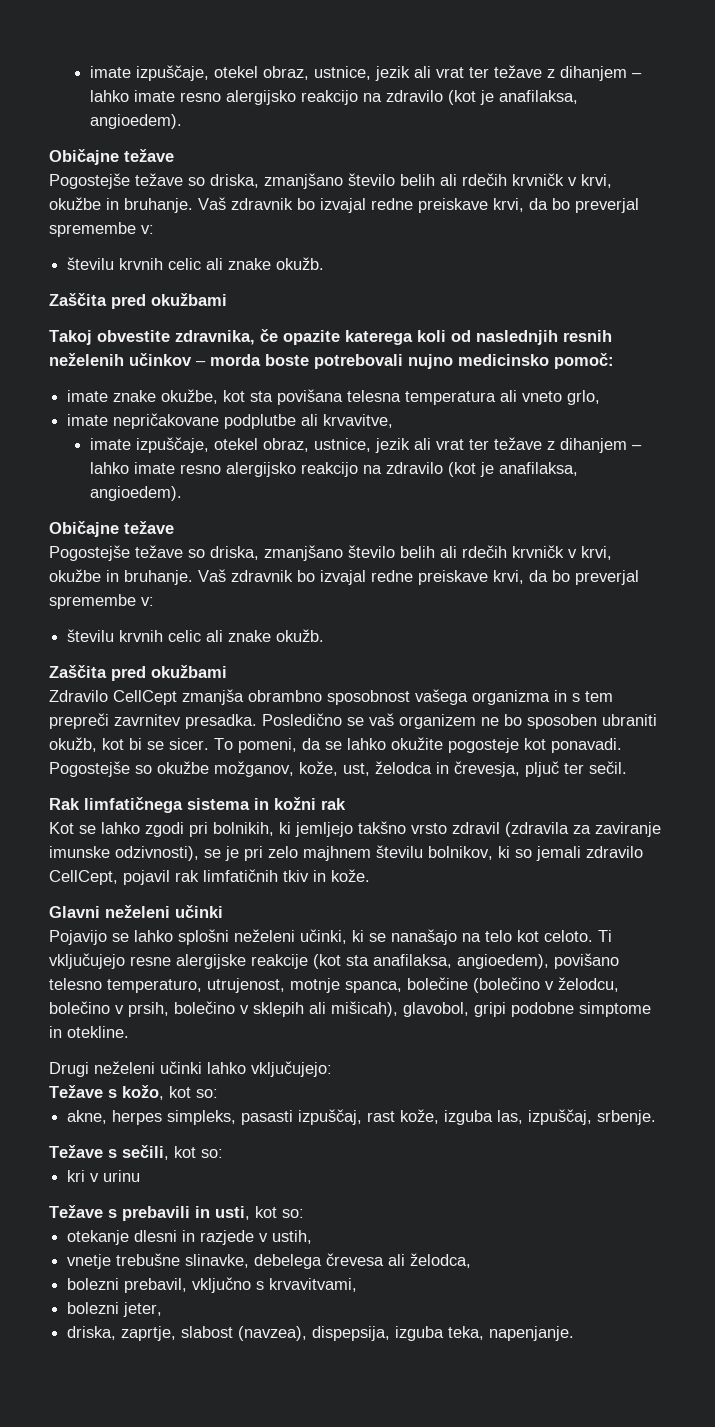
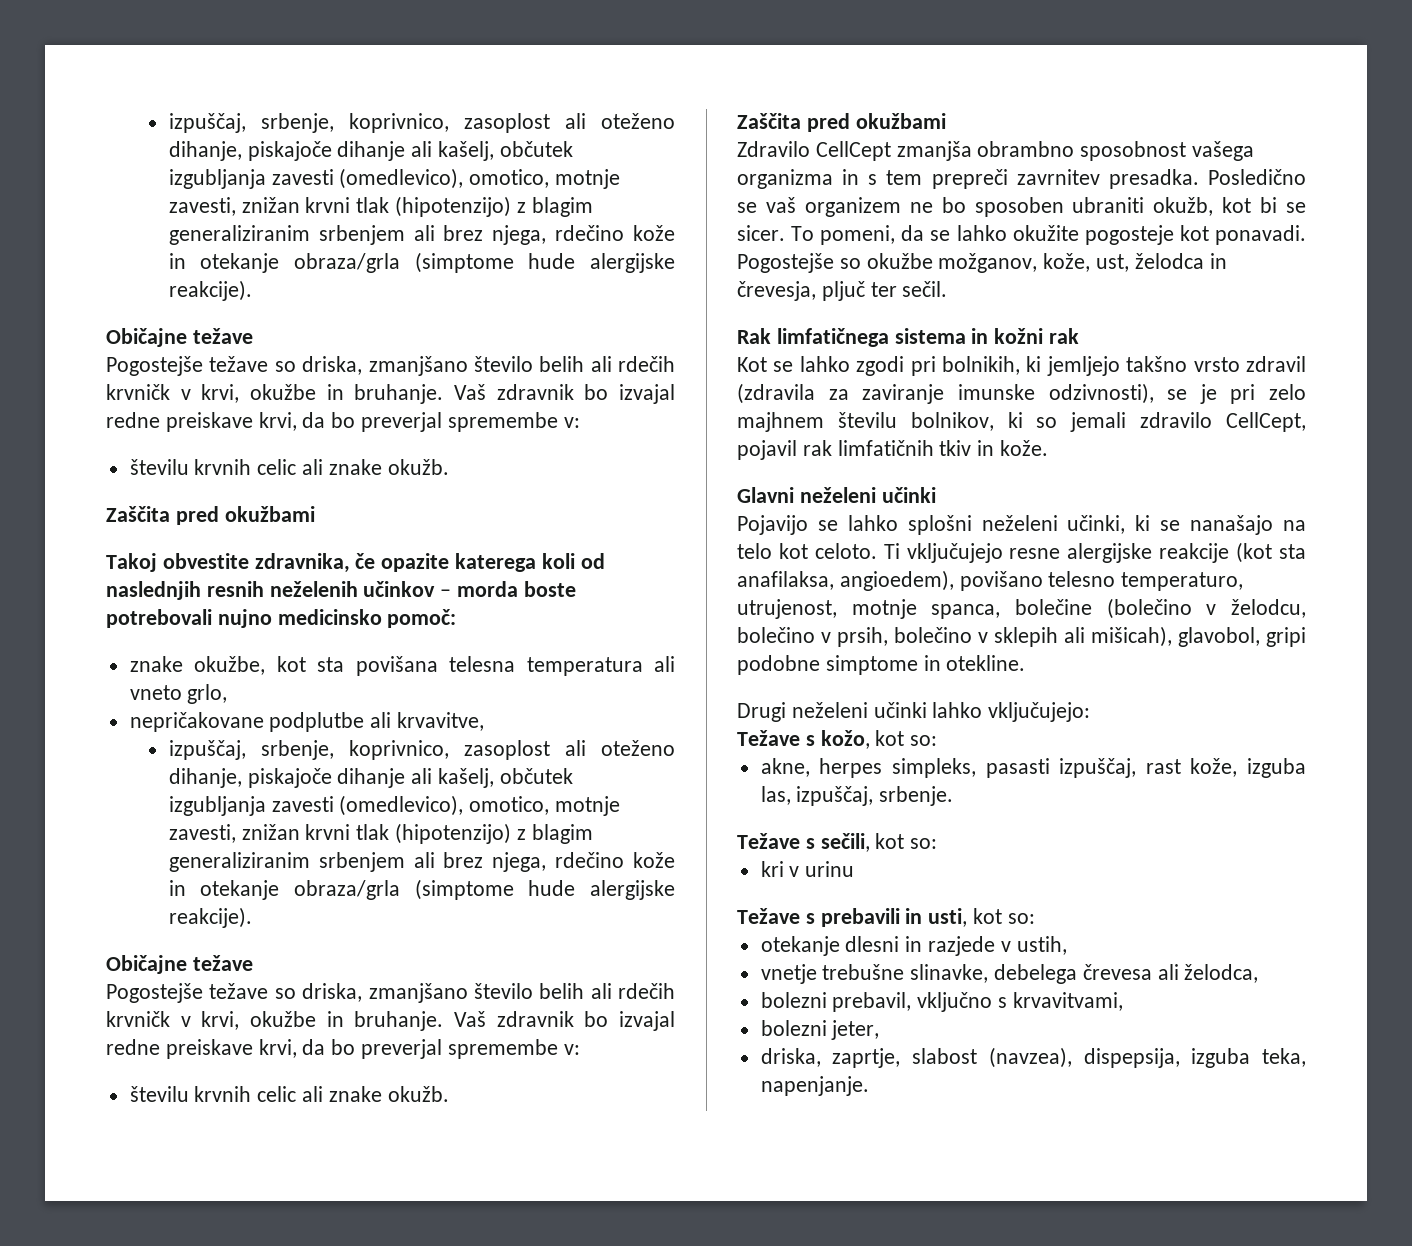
[90,65,643,81] [90,90,579,105] [90,114,183,129] imate izpuščaje, otekel obraz, ustnice, jezik ali vrat ter težave z dihanjem – lahko imate resno alergijsko reakcijo na zdravilo (kot je anafilaksa, angioedem). -> [168,113,675,133] [168,141,573,161] [168,168,621,189] [168,196,593,217] [168,225,676,245] [168,252,675,273] [168,280,252,301] izpuščaj, srbenje, koprivnico, zasoplost ali oteženo dihanje, piskajoče dihanje ali kašelj, občutek izgubljanja zavesti (omedlevico), omotico, motnje zavesti, znižan krvni tlak (hipotenzijo) z blagim generaliziranim srbenjem ali brez njega, rdečino kože in otekanje obraza/grla (simptome hude alergijske reakcije).
[67,390,109,402] imate -> (457, 618) none
[67,414,109,426] imate -> (228, 694) none
[90,437,643,453] [90,462,579,477] [90,486,183,501] imate izpuščaje, otekel obraz, ustnice, jezik ali vrat ter težave z dihanjem – lahko imate resno alergijsko reakcijo na zdravilo (kot je anafilaksa, angioedem). -> [168,740,675,760] [168,768,573,788] [168,795,621,816] [168,823,593,844] [168,852,676,872] [168,879,675,900] [168,907,252,928] izpuščaj, srbenje, koprivnico, zasoplost ali oteženo dihanje, piskajoče dihanje ali kašelj, občutek izgubljanja zavesti (omedlevico), omotico, motnje zavesti, znižan krvni tlak (hipotenzijo) z blagim generaliziranim srbenjem ali brez njega, rdečino kože in otekanje obraza/grla (simptome hude alergijske reakcije).

